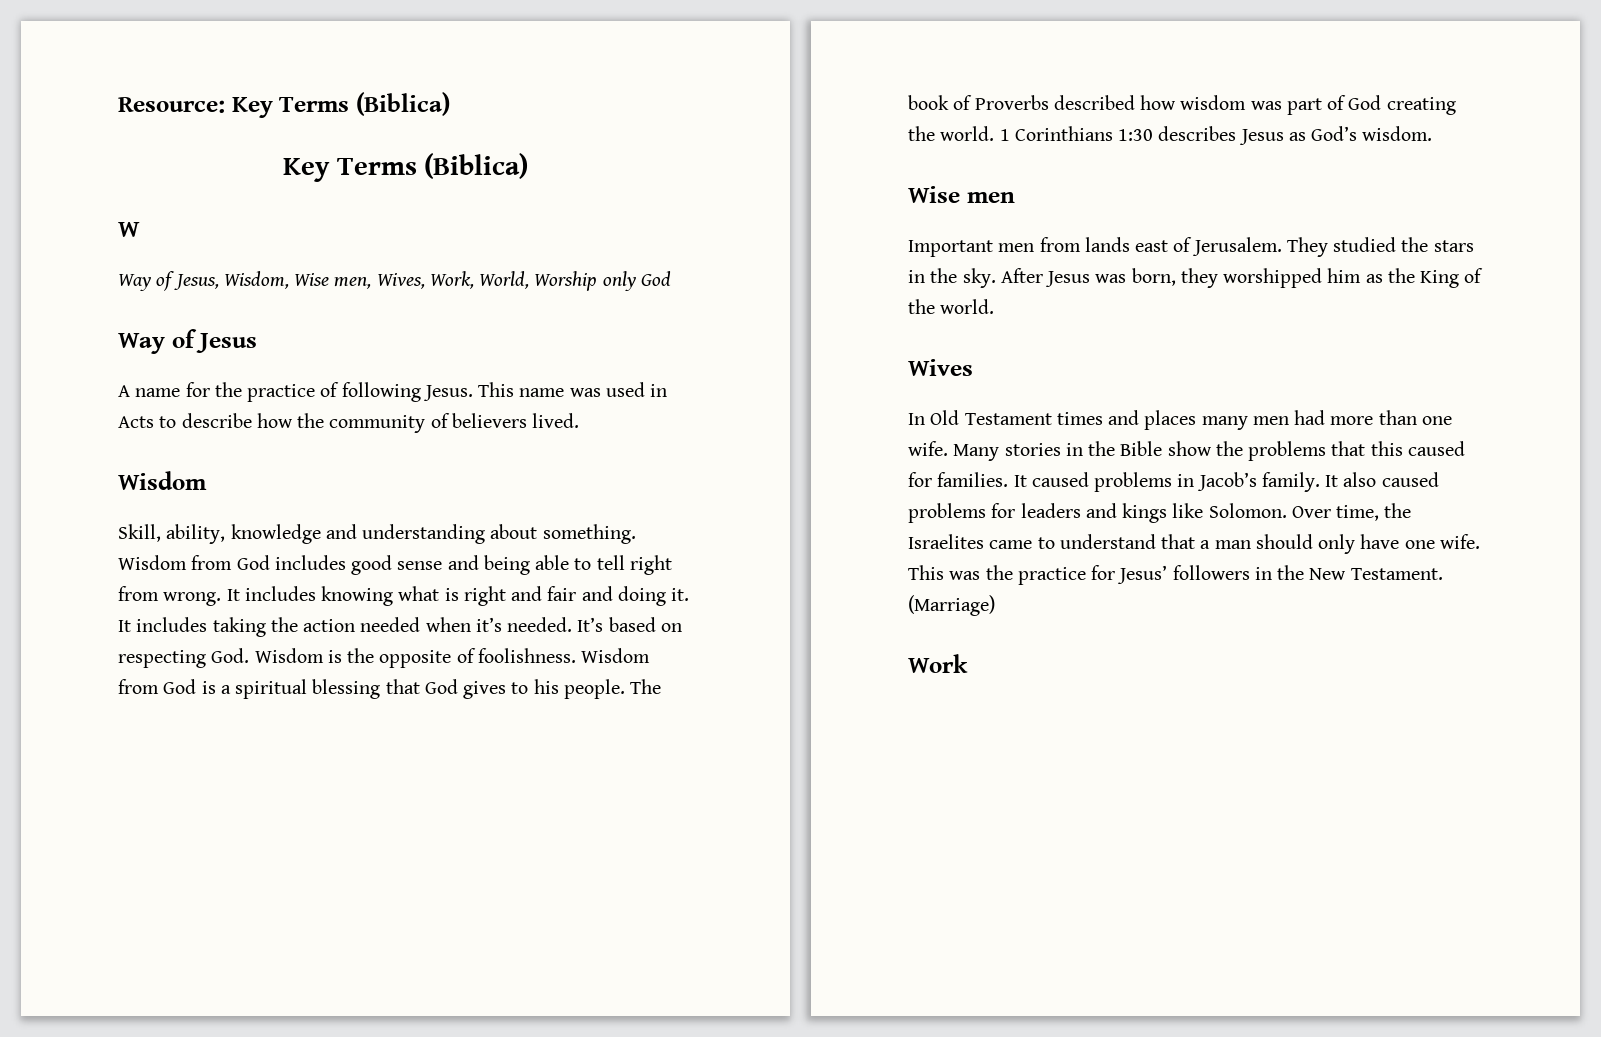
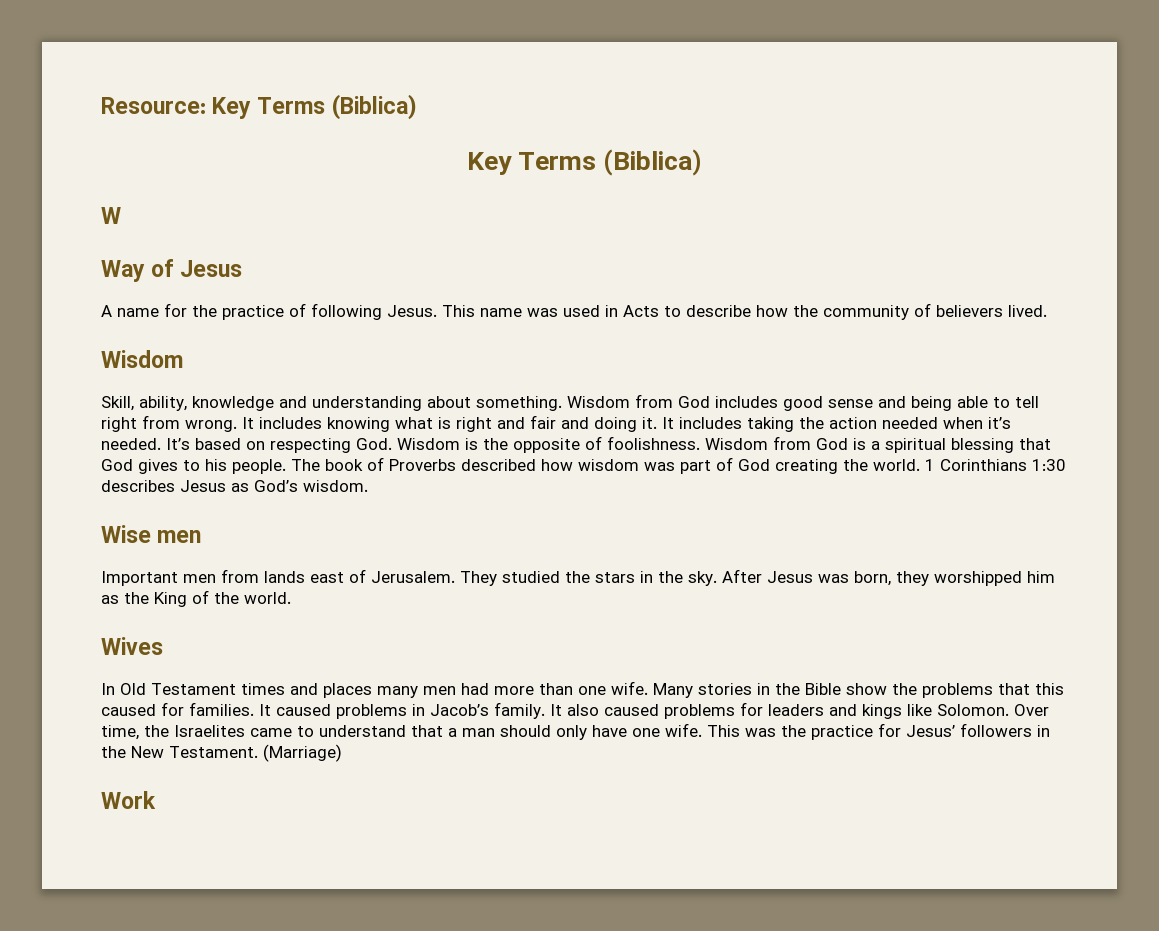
[118,271,671,291] // Way of Jesus, Wisdom, Wise men, Wives, Work, World, Worship only God -> (121, 215) none

